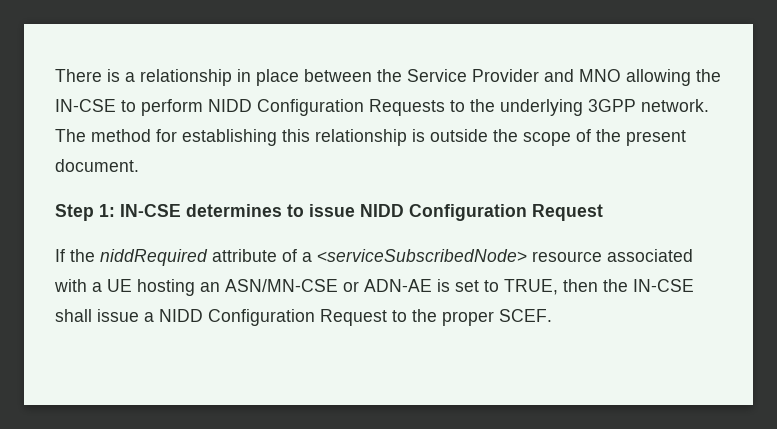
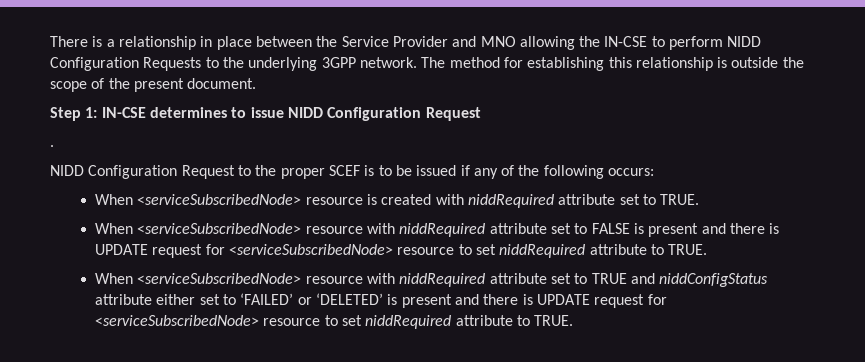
[55,249,693,266] [54,279,694,296] [55,309,154,322] If the niddRequired attribute of a <serviceSubscribedNode> resource associated with a UE hosting an ASN/MN-CSE or ADN-AE is set to TRUE, then the IN-CSE shall issue a -> [50,145,54,147] . //
[499,309,552,322] SCEF. -> [328,165,655,179] [95,194,700,208] [95,223,780,237] [95,244,708,258] [95,273,769,287] [95,293,667,308] [95,315,574,329] SCEF is to be issued if any of the following occurs: // When <serviceSubscribedNode> resource is created with niddRequired attribute set to TRUE. // When <serviceSubscribedNode> resource with niddRequired attribute set to FALSE is present and there is UPDATE request for <serviceSubscribedNode> resource to set niddRequired attribute to TRUE. // When <serviceSubscribedNode> resource with niddRequired attribute set to TRUE and niddConfigStatus attribute either set to ‘FAILED’ or ‘DELETED’ is present and there is UPDATE request for <serviceSubscribedNode> resource to set niddRequired attribute to TRUE.

